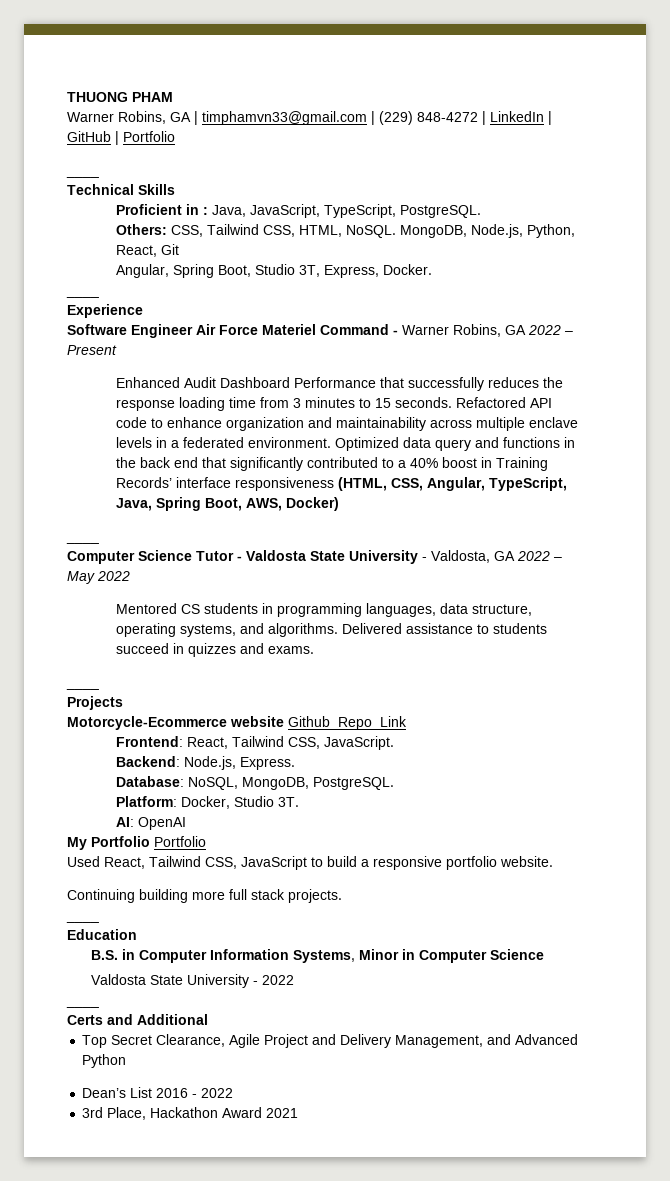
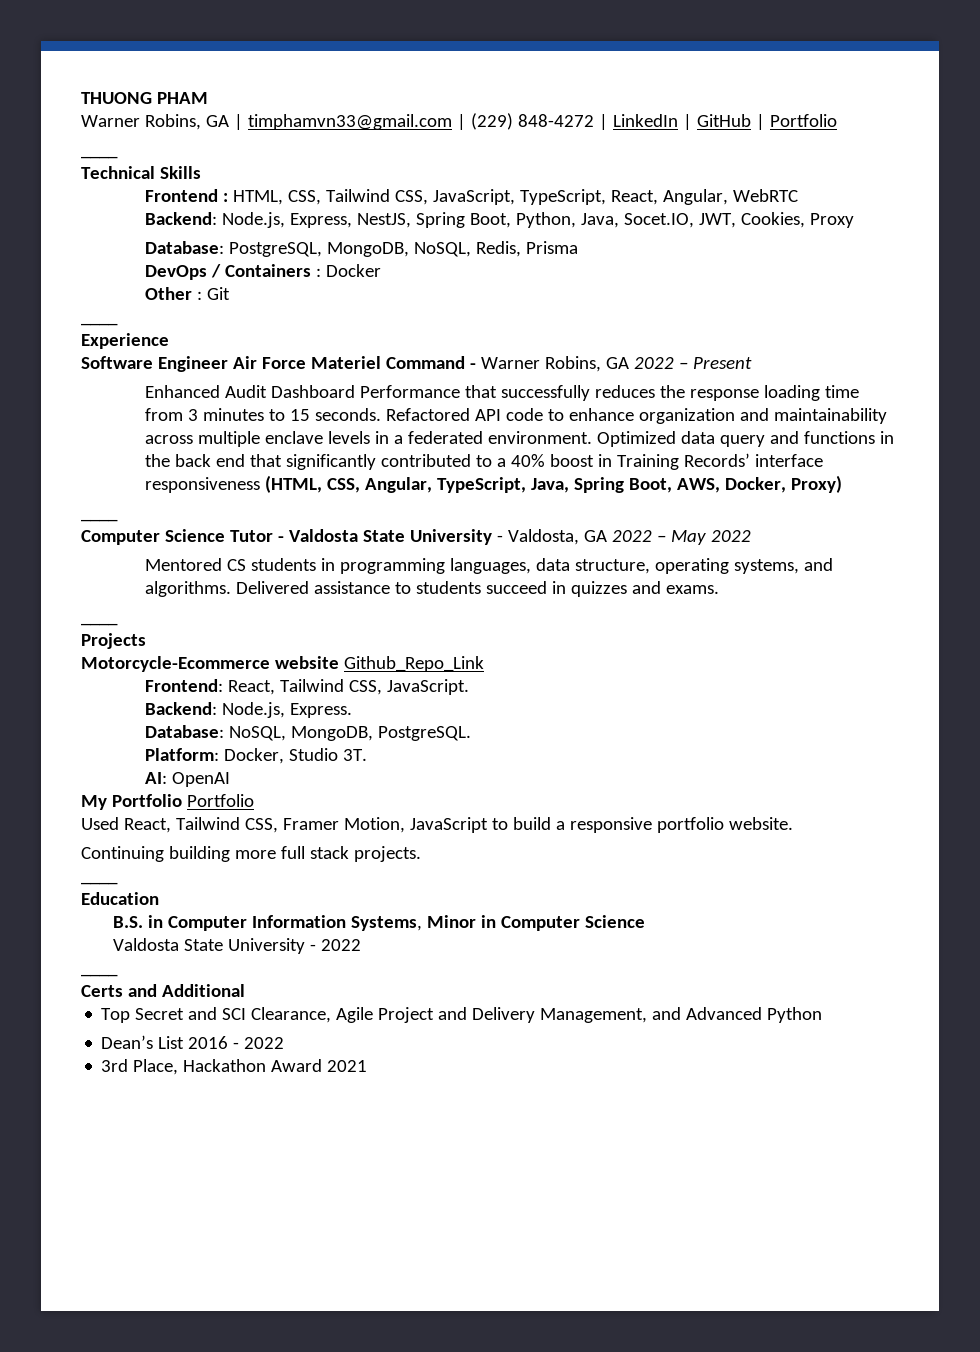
[115,204,481,218] [115,224,575,238] [115,244,179,257] [115,264,432,278] Proficient in : Java, JavaScript, TypeScript, PostgreSQL. // Others: CSS, Tailwind CSS, HTML, NoSQL. MongoDB, Node.js, Python, React, Git // Angular, Spring Boot, Studio 3T, Express, Docker. -> [145,189,799,205] [145,212,855,228] [145,241,579,257] [145,264,382,280] [145,287,231,300] Frontend : HTML, CSS, Tailwind CSS, JavaScript, TypeScript, React, Angular, WebRTC // Backend: Node.js, Express, NestJS, Spring Boot, Python, Java, Socet.IO, JWT, Cookies, Proxy // Database: PostgreSQL, MongoDB, NoSQL, Redis, Prisma // DevOps / Containers : Docker // Other : Git
[285,497,339,511] Docker) -> [725,475,843,493] Docker, Proxy)
(237, 863) none -> [282,817,405,833] Framer Motion,
(153, 1040) none -> [188,1007,247,1020] and SCI

